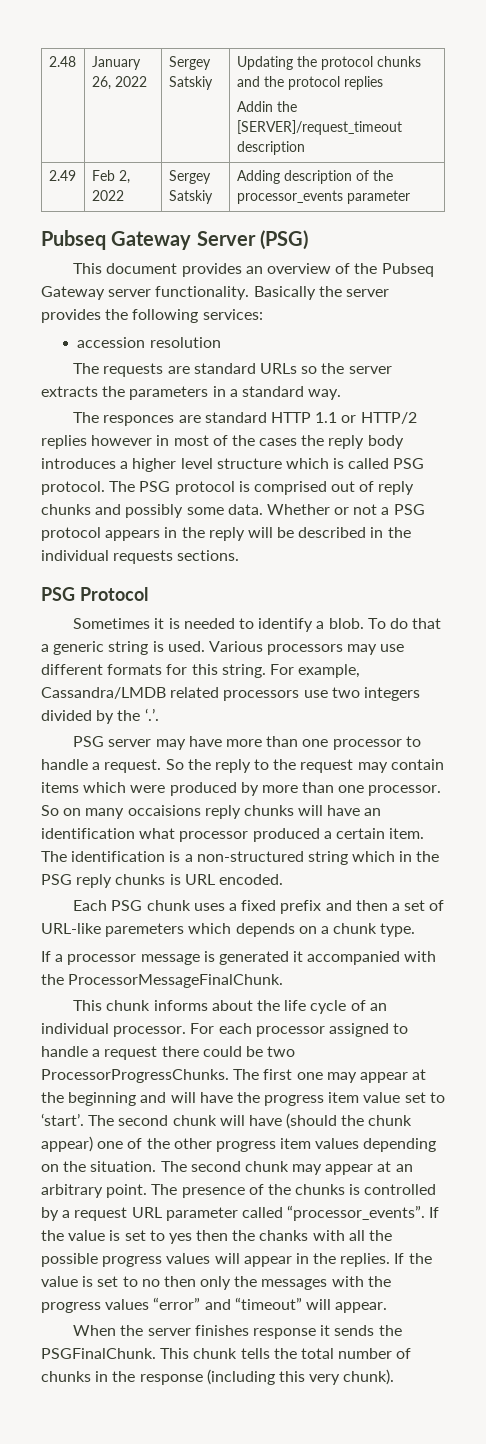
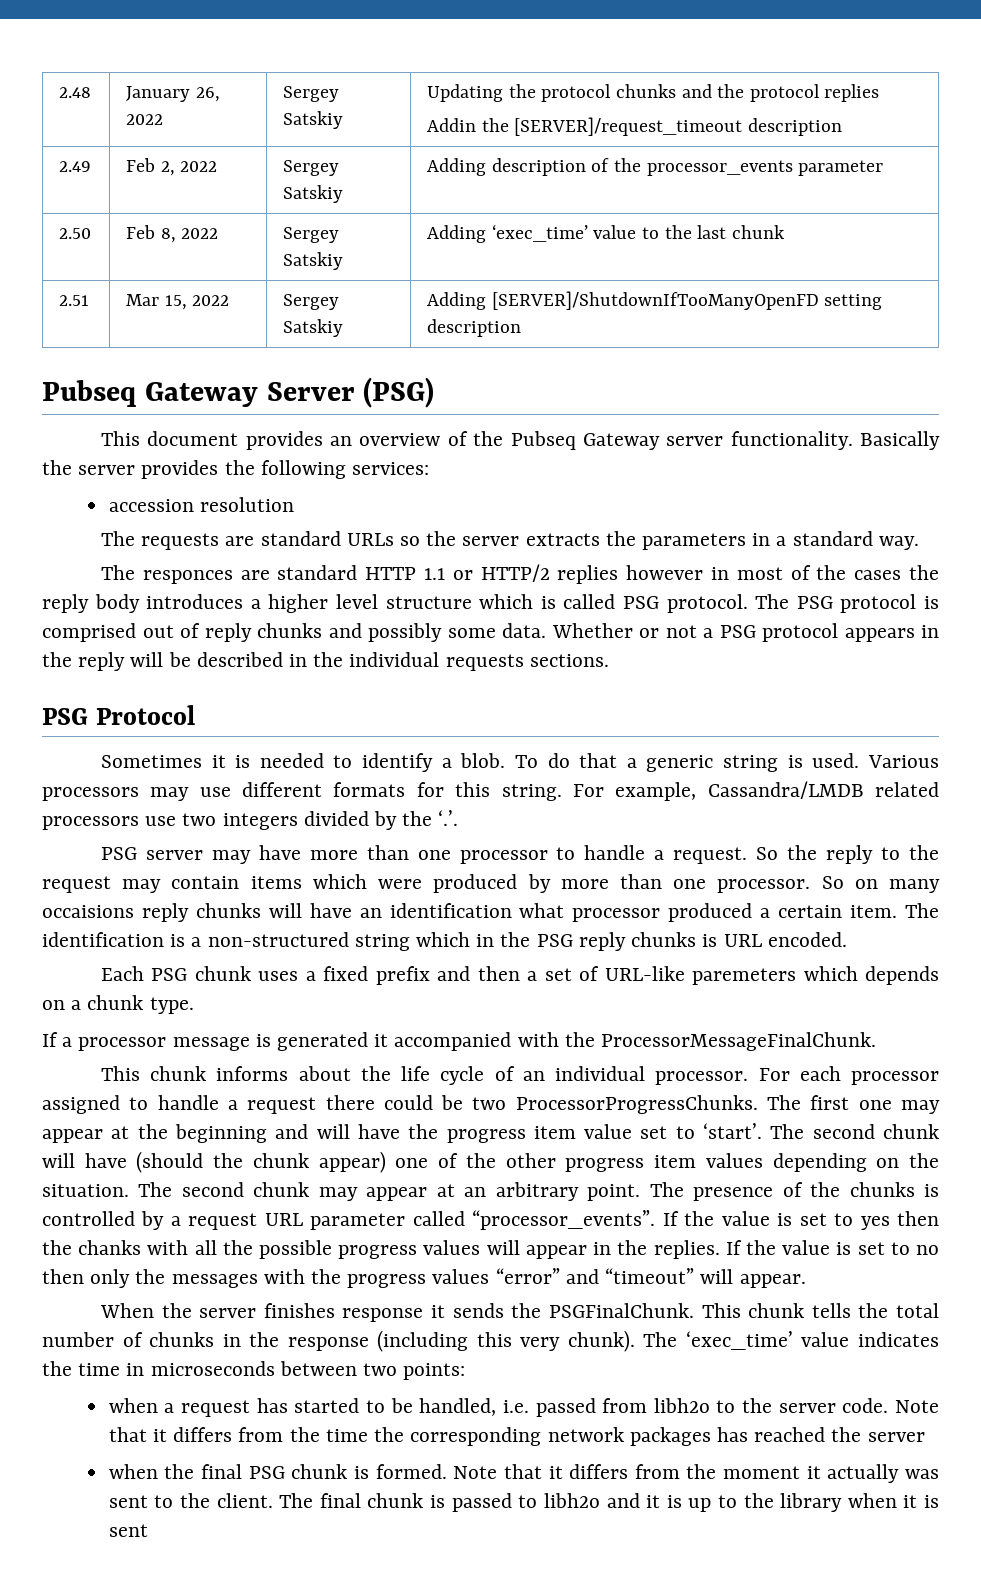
(410, 197) none -> [59,228,92,239] [126,225,219,243] [283,227,340,243] [283,252,344,270] [427,224,785,243] [59,295,90,306] [126,294,230,310] [283,294,340,310] [283,319,344,337] [427,291,883,310] [427,319,522,337] // 2.50 | Feb 8, 2022 | Sergey Satskiy | Adding ‘exec_time’ value to the last chunk // 2.51 | Mar 15, 2022 | Sergey Satskiy | Adding [SERVER]/ShutdownIfTooManyOpenFD setting description
(395, 1377) none -> [643,1331,940,1350] [42,1361,466,1380] [108,1398,939,1417] [108,1427,925,1446] [108,1464,939,1483] [108,1493,940,1512] [108,1524,148,1537] The ‘exec_time’ value indicates the time in microseconds between two points: // when a request has started to be handled, i.e. passed from libh2o to the server code. Note that it differs from the time the corresponding network packages has reached the server // when the final PSG chunk is formed. Note that it differs from the moment it actually was sent to the client. The final chunk is passed to libh2o and it is up to the library when it is sent

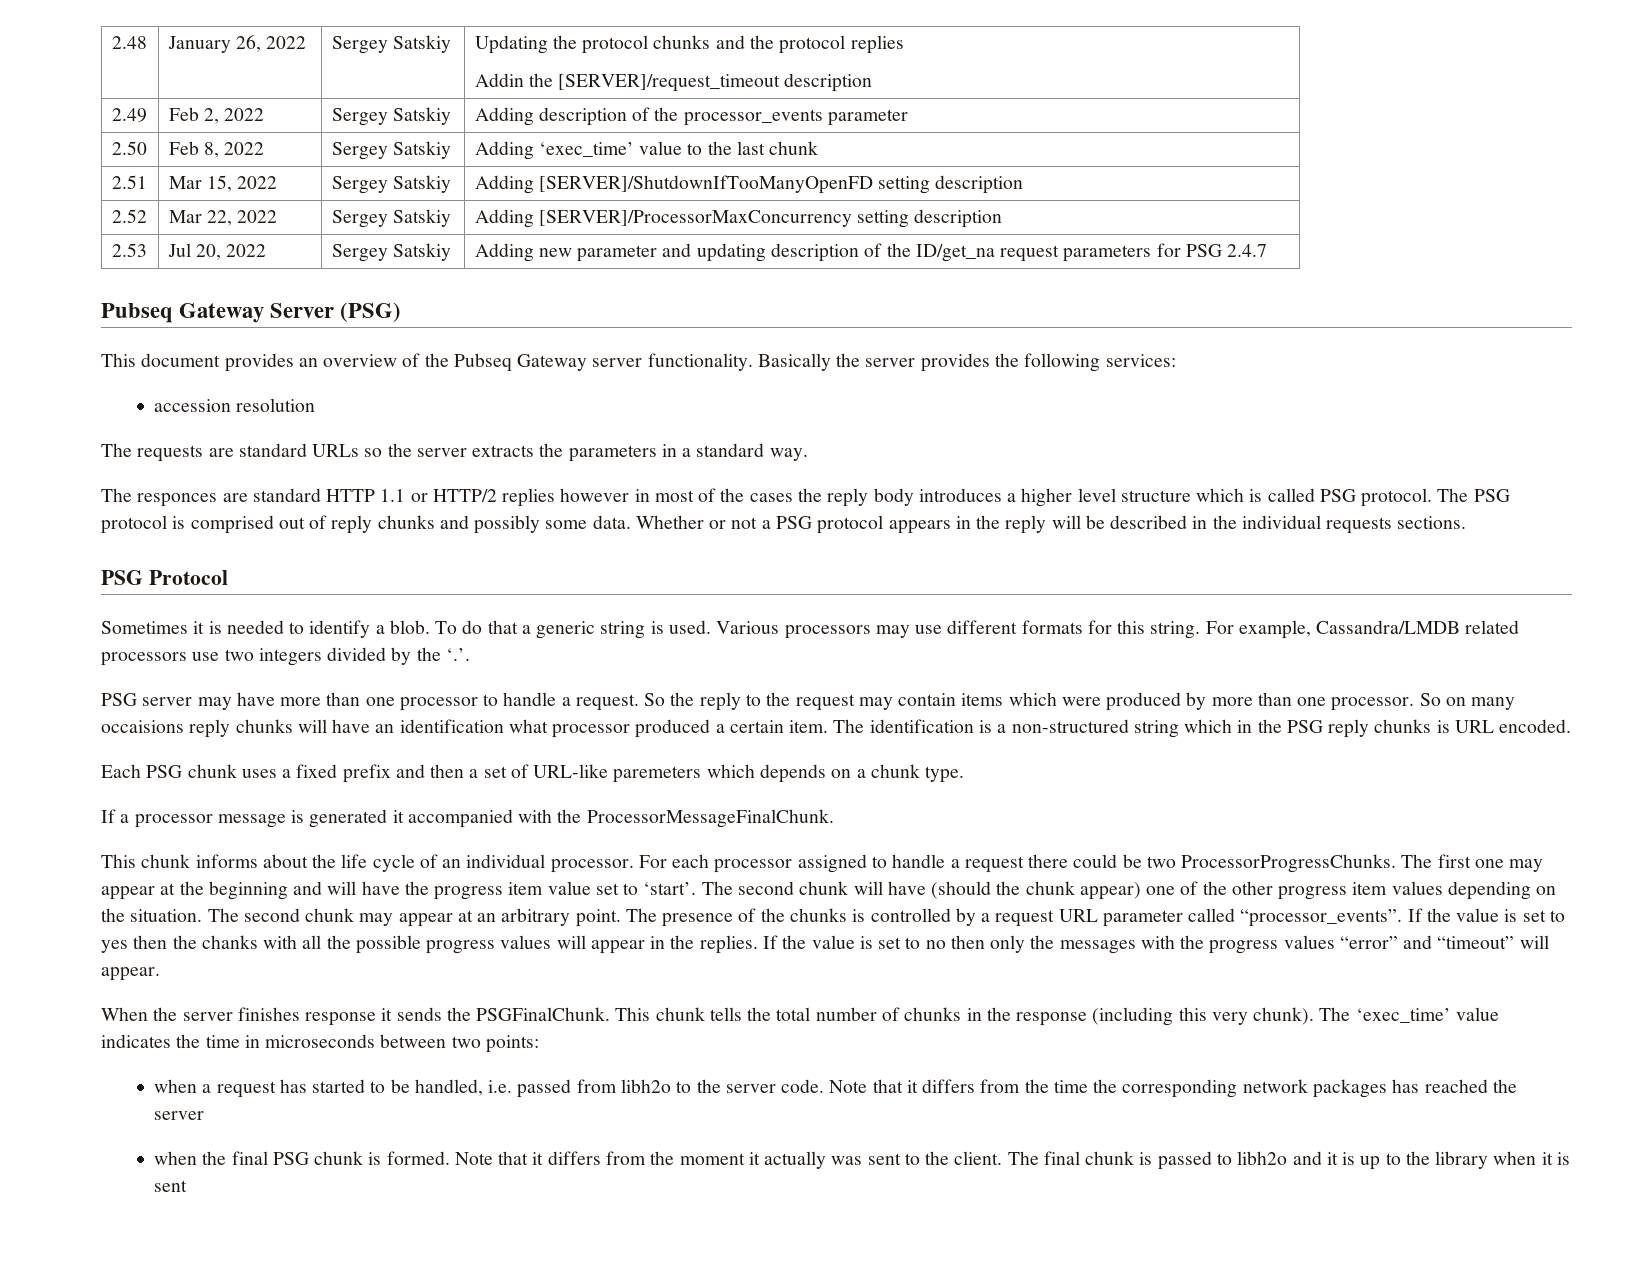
(522, 328) none -> [111,209,147,223] [168,210,278,226] [331,209,451,228] [474,209,1003,228] [111,243,147,257] [167,243,267,260] [331,243,451,262] [474,243,1268,262] // 2.52 | Mar 22, 2022 | Sergey Satskiy | Adding [SERVER]/ProcessorMaxConcurrency setting description // 2.53 | Jul 20, 2022 | Sergey Satskiy | Adding new parameter and updating description of the ID/get_na request parameters for PSG 2.4.7

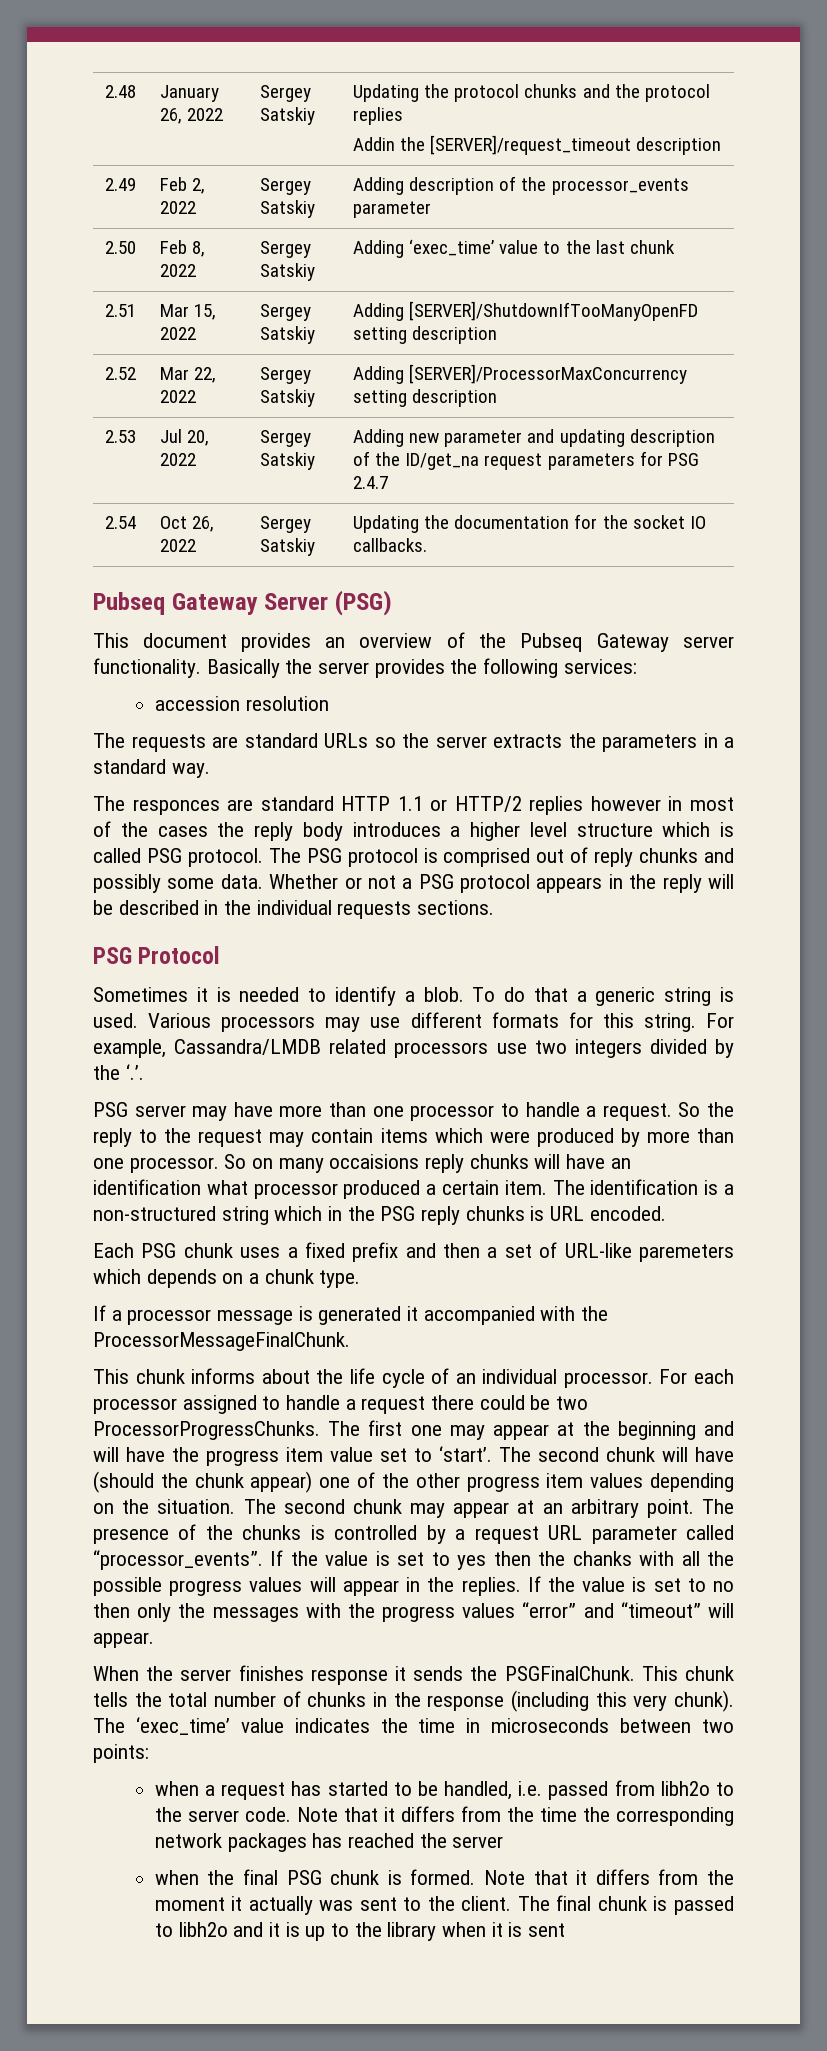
(1268, 250) none -> [104,516,136,529] [159,516,215,532] [159,539,196,552] [259,516,311,533] [259,538,315,556] [352,514,706,533] [352,538,427,552] // 2.54 | Oct 26, 2022 | Sergey Satskiy | Updating the documentation for the socket IO callbacks.

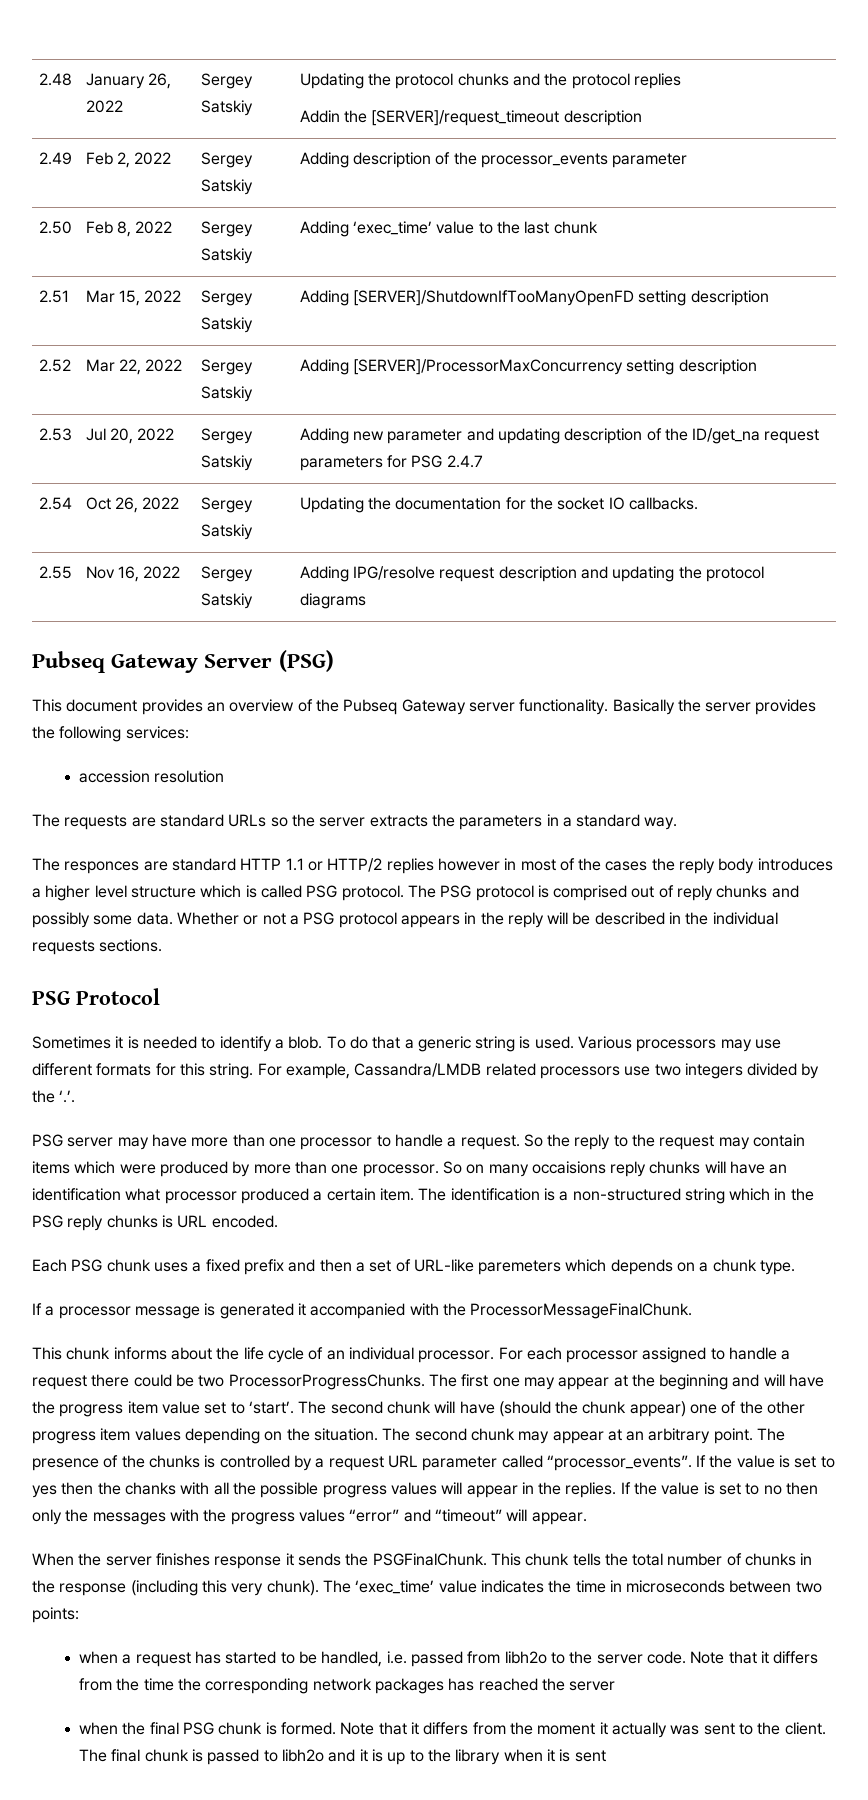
(427, 545) none -> [38,566,72,579] [85,566,181,582] [200,566,253,582] [200,593,253,609] [299,566,764,582] [299,593,366,609] // 2.55 | Nov 16, 2022 | Sergey Satskiy | Adding IPG/resolve request description and updating the protocol diagrams

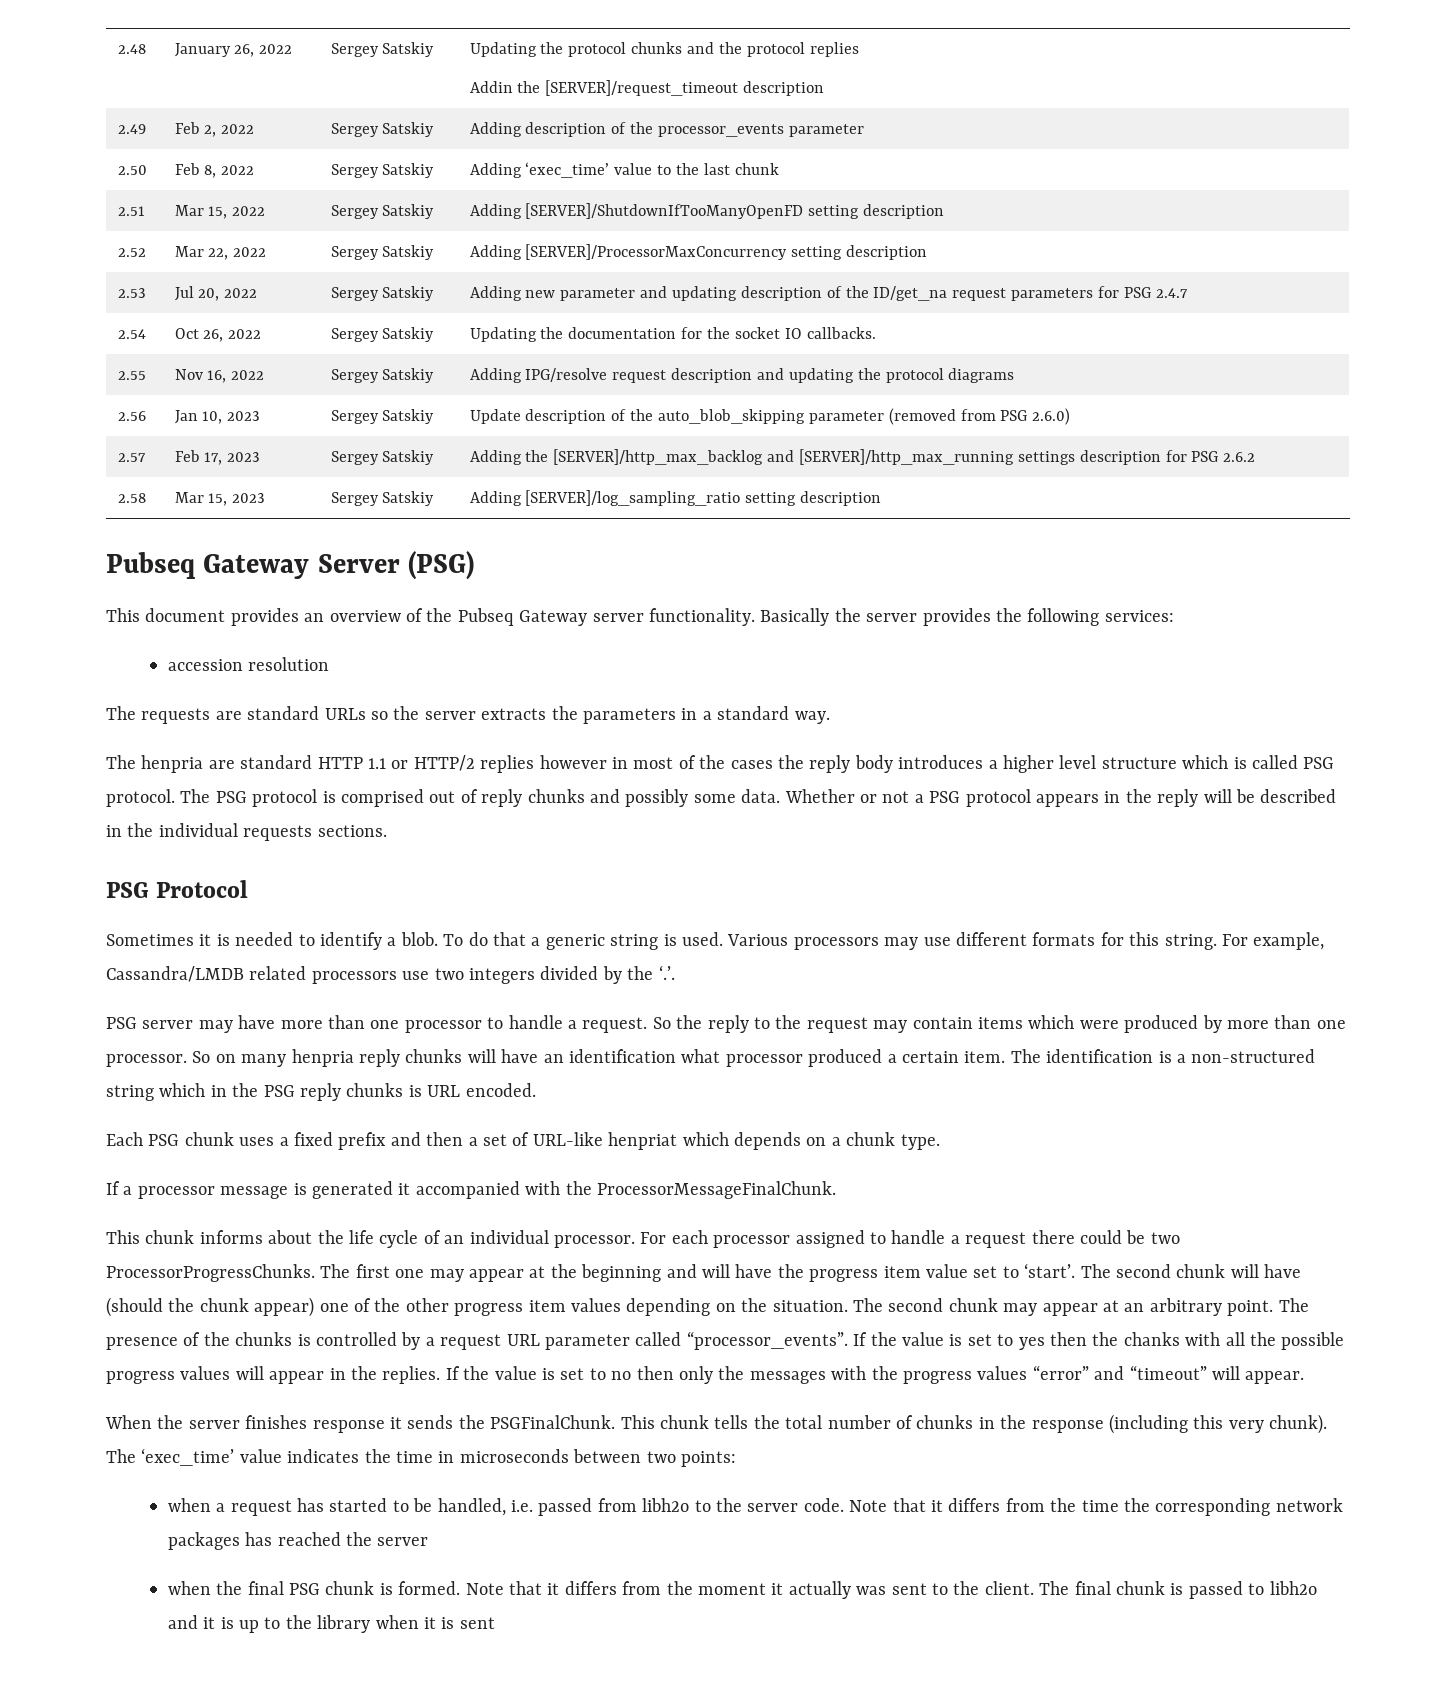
(366, 601) none -> [117,411,146,421] [174,410,261,424] [330,409,435,424] [469,408,1071,425] [117,453,146,462] [174,450,261,465] [330,450,435,465] [469,449,1256,465] [117,493,146,503] [174,492,266,506] [330,491,435,506] [469,490,882,506] // 2.56 | Jan 10, 2023 | Sergey Satskiy | Update description of the auto_blob_skipping parameter (removed from PSG 2.6.0) // 2.57 | Feb 17, 2023 | Sergey Satskiy | Adding the [SERVER]/http_max_backlog and [SERVER]/http_max_running settings description for PSG 2.6.2 // 2.58 | Mar 15, 2023 | Sergey Satskiy | Adding [SERVER]/log_sampling_ratio setting description
[64,861,140,874] responces -> [141,755,204,773] henpria
[531,1161,606,1174] occaisions -> [291,1049,354,1067] henpria
[478,1260,562,1275] paremeters -> [608,1132,678,1150] henpriat

